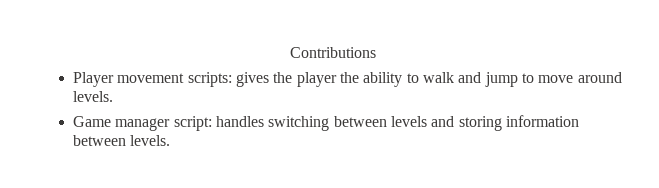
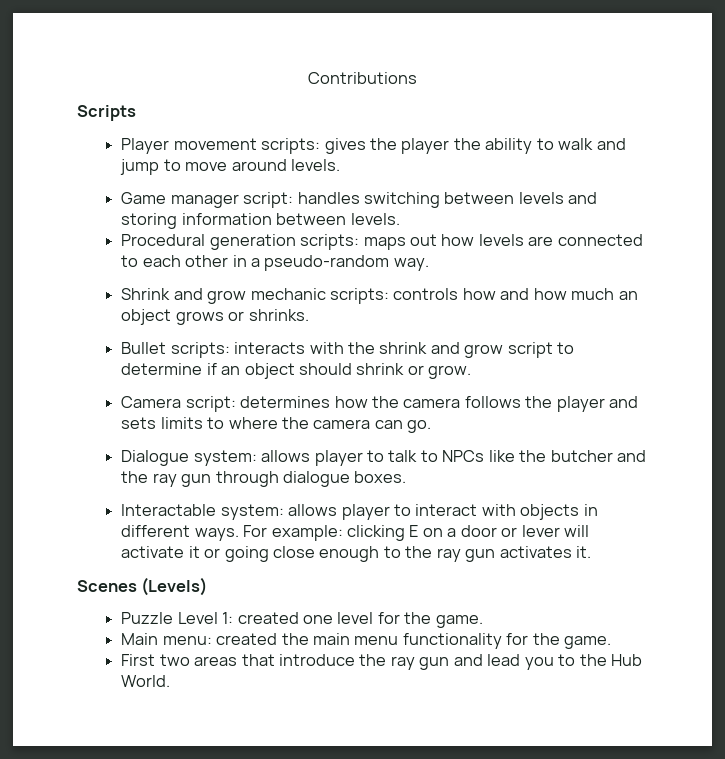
(376, 52) none -> [77,105,136,121] // Scripts
(171, 140) none -> [121,234,643,250] [121,255,429,271] [121,288,638,304] [121,309,309,325] [121,342,575,358] [121,363,472,379] [121,396,639,412] [121,417,432,433] [121,450,647,466] [121,471,407,487] [121,504,598,520] [121,525,590,541] [121,546,592,562] [77,577,208,596] [121,612,483,628] [121,633,612,649] [121,654,643,670] [121,675,171,687] // Procedural generation scripts: maps out how levels are connected to each other in a pseudo-random way. // Shrink and grow mechanic scripts: controls how and how much an object grows or shrinks. // Bullet scripts: interacts with the shrink and grow script to determine if an object should shrink or grow. // Camera script: determines how the camera follows the player and sets limits to where the camera can go. // Dialogue system: allows player to talk to NPCs like the butcher and the ray gun through dialogue boxes. // Interactable system: allows player to interact with objects in different ways. For example: clicking E on a door or lever will activate it or going close enough to the ray gun activates it. // Scenes (Levels) // Puzzle Level 1: created one level for the game. // Main menu: created the main menu functionality for the game. // First two areas that introduce the ray gun and lead you to the Hub World.

